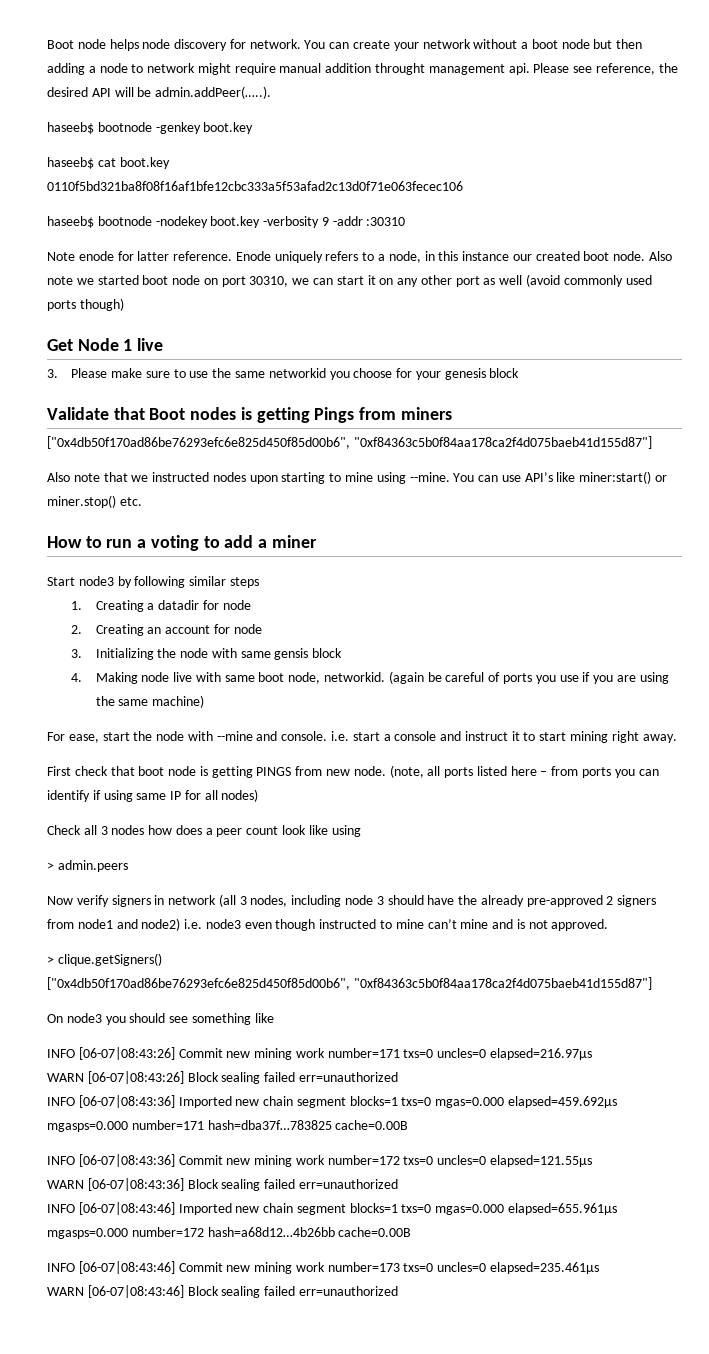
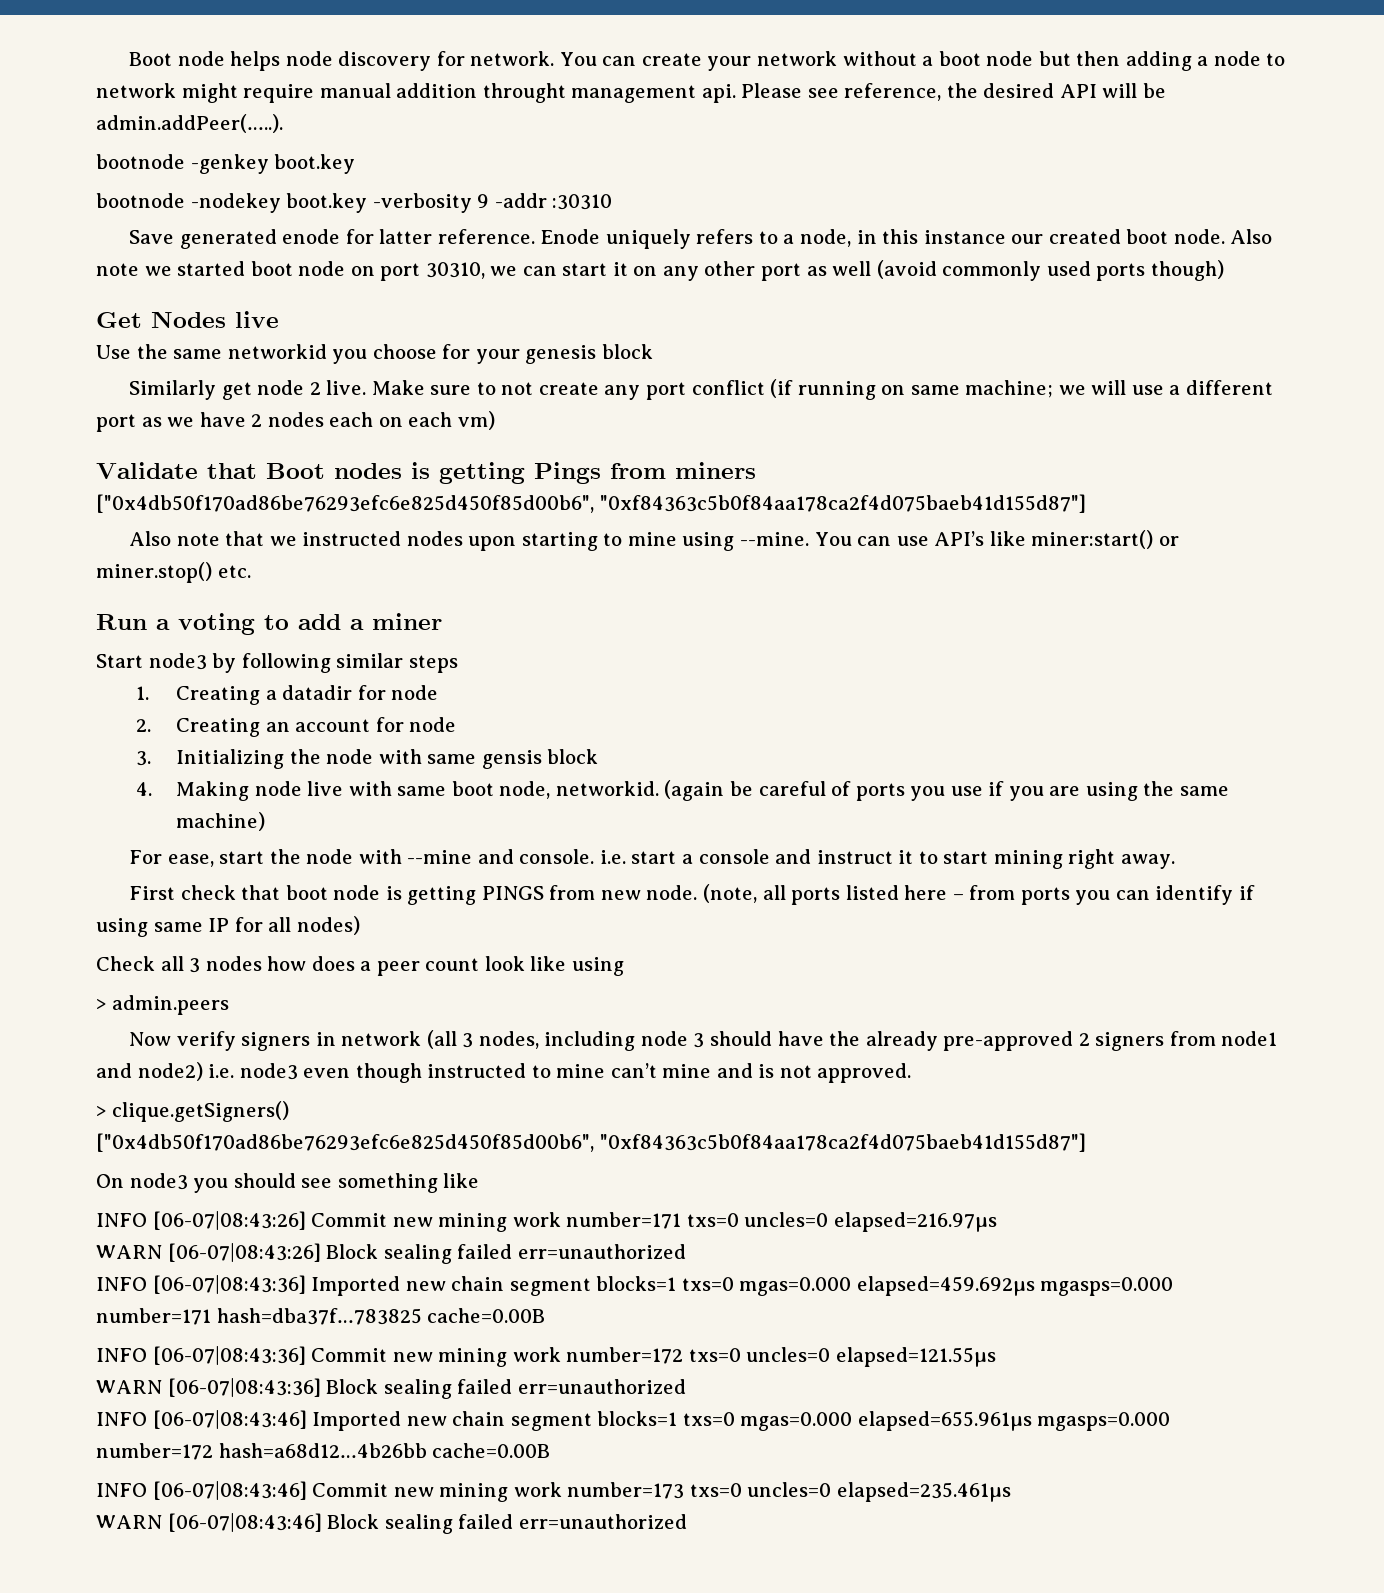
[47,122,94,134] haseeb$ -> (283, 123) none
[47,157,170,169] [47,181,463,191] [47,216,94,228] haseeb$ cat boot.key // 0110f5bd321ba8f08f16af1bfe12cbc333a5f53afad2c13d0f71e063fecec106 // haseeb$ -> (356, 164) none
[47,252,75,261] Note -> [129,229,277,249] Save generated
[77,338,133,351] Node 1 -> [151,311,226,328] Nodes
[47,368,209,378] 3. Please make sure to use -> [96,345,131,359] Use
(520, 373) none -> [129,379,1273,400] [96,411,495,432] // Similarly get node 2 live. Make sure to not create any port conflict (if running on same machine; we will use a different port as we have 2 nodes each on each vm)
[47,536,133,548] How to run -> [96,614,147,630] Run

